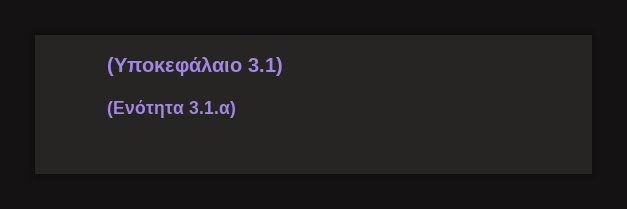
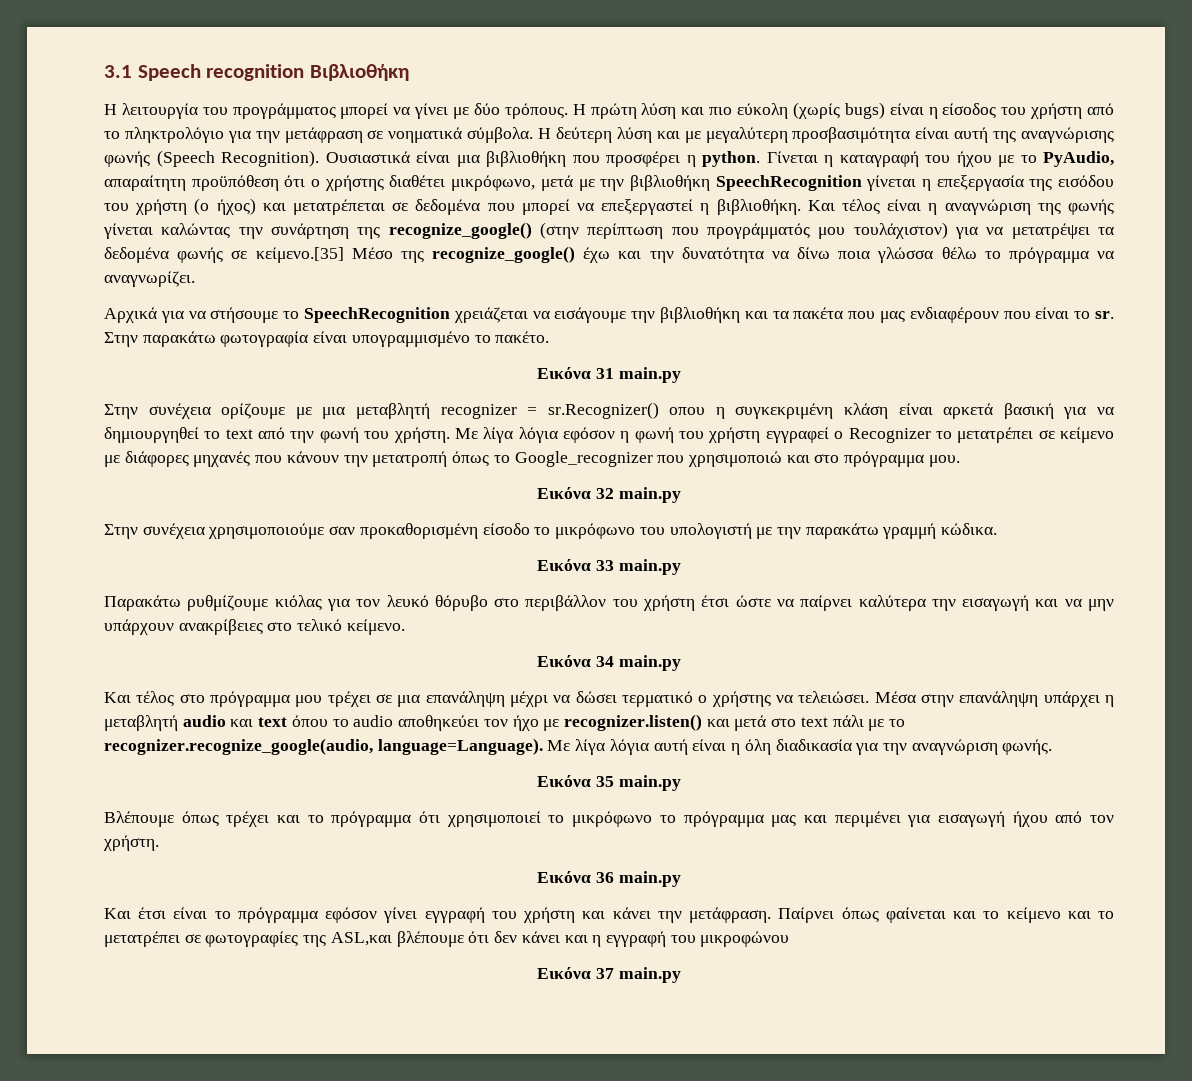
[107,57,283,76] [107,100,236,118] (Υποκεφάλαιο 3.1) // (Ενότητα 3.1.α) -> [104,64,409,81] [104,102,1114,119] [104,127,1115,143] [104,150,1114,167] [104,175,1114,191] [104,198,1115,215] [103,222,1115,239] [104,246,1114,263] [104,271,195,287] [104,307,1114,323] [104,331,550,347] [537,367,681,383] [104,402,1115,419] [104,427,1114,443] [104,451,960,467] [537,487,681,503] [104,523,998,539] [537,559,681,575] [104,595,1114,611] [104,619,405,635] [537,655,681,671] [104,691,1115,707] [104,714,906,731] [104,738,1053,755] [537,775,681,791] [104,811,1115,827] [103,835,159,851] [537,871,681,887] [104,907,1114,923] [104,931,790,947] [537,967,681,983] 3.1 Speech recognition Βιβλιοθήκη // Η λειτουργία του προγράμματος μπορεί να γίνει με δύο τρόπους. Η πρώτη λύση και πιο εύκολη (χωρίς bugs) είναι η είσοδος του χρήστη από το πληκτρολόγιο για την μετάφραση σε νοηματικά σύμβολα. Η δεύτερη λύση και με μεγαλύτερη προσβασιμότητα είναι αυτή της αναγνώρισης φωνής (Speech Recognition). Ουσιαστικά είναι μια βιβλιοθήκη που προσφέρει η python. Γίνεται η καταγραφή του ήχου με το PyAudio, απαραίτητη προϋπόθεση ότι ο χρήστης διαθέτει μικρόφωνο, μετά με την βιβλιοθήκη SpeechRecognition γίνεται η επεξεργασία της εισόδου του χρήστη (ο ήχος) και μετατρέπεται σε δεδομένα που μπορεί να επεξεργαστεί η βιβλιοθήκη. Και τέλος είναι η αναγνώριση της φωνής γίνεται καλώντας την συνάρτηση της recognize_google() (στην περίπτωση που προγράμματός μου τουλάχιστον) για να μετατρέψει τα δεδομένα φωνής σε κείμενο.[35] Μέσο της recognize_google() έχω και την δυνατότητα να δίνω ποια γλώσσα θέλω το πρόγραμμα να αναγνωρίζει. // Αρχικά για να στήσουμε το SpeechRecognition χρειάζεται να εισάγουμε την βιβλιοθήκη και τα πακέτα που μας ενδιαφέρουν που είναι το sr. Στην παρακάτω φωτογραφία είναι υπογραμμισμένο το πακέτο. // Εικόνα 31 main.py // Στην συνέχεια ορίζουμε με μια μεταβλητή recognizer = sr.Recognizer() οπου η συγκεκριμένη κλάση είναι αρκετά βασική για να δημιουργηθεί το text από την φωνή του χρήστη. Με λίγα λόγια εφόσον η φωνή του χρήστη εγγραφεί ο Recognizer το μετατρέπει σε κείμενο με διάφορες μηχανές που κάνουν την μετατροπή όπως το Google_recognizer που χρησιμοποιώ και στο πρόγραμμα μου. // Εικόνα 32 main.py // Στην συνέχεια χρησιμοποιούμε σαν προκαθορισμένη είσοδο το μικρόφωνο του υπολογιστή με την παρακάτω γραμμή κώδικα. // Εικόνα 33 main.py // Παρακάτω ρυθμίζουμε κιόλας για τον λευκό θόρυβο στο περιβάλλον του χρήστη έτσι ώστε να παίρνει καλύτερα την εισαγωγή και να μην υπάρχουν ανακρίβειες στο τελικό κείμενο. // Εικόνα 34 main.py // Και τέλος στο πρόγραμμα μου τρέχει σε μια επανάληψη μέχρι να δώσει τερματικό ο χρήστης να τελειώσει. Μέσα στην επανάληψη υπάρχει η μεταβλητή audio και text όπου το audio αποθηκεύει τον ήχο με recognizer.listen() και μετά στο text πάλι με το recognizer.recognize_google(audio, language=Language). Με λίγα λόγια αυτή είναι η όλη διαδικασία για την αναγνώριση φωνής. // Εικόνα 35 main.py // Βλέπουμε όπως τρέχει και το πρόγραμμα ότι χρησιμοποιεί το μικρόφωνο το πρόγραμμα μας και περιμένει για εισαγωγή ήχου από τον χρήστη. // Εικόνα 36 main.py // Και έτσι είναι το πρόγραμμα εφόσον γίνει εγγραφή του χρήστη και κάνει την μετάφραση. Παίρνει όπως φαίνεται και το κείμενο και το μετατρέπει σε φωτογραφίες της ASL,και βλέπουμε ότι δεν κάνει και η εγγραφή του μικροφώνου // Εικόνα 37 main.py

